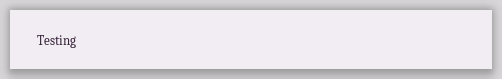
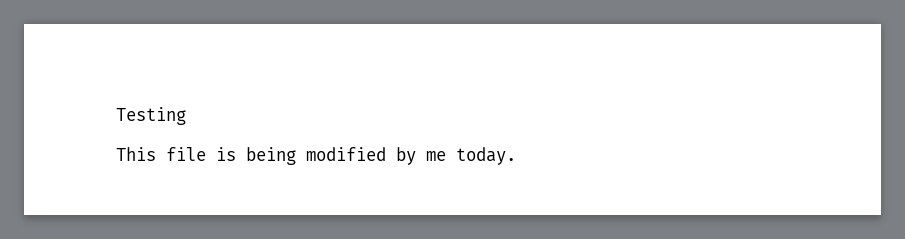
(76, 41) none -> [116,147,516,165] // This file is being modified by me today.

